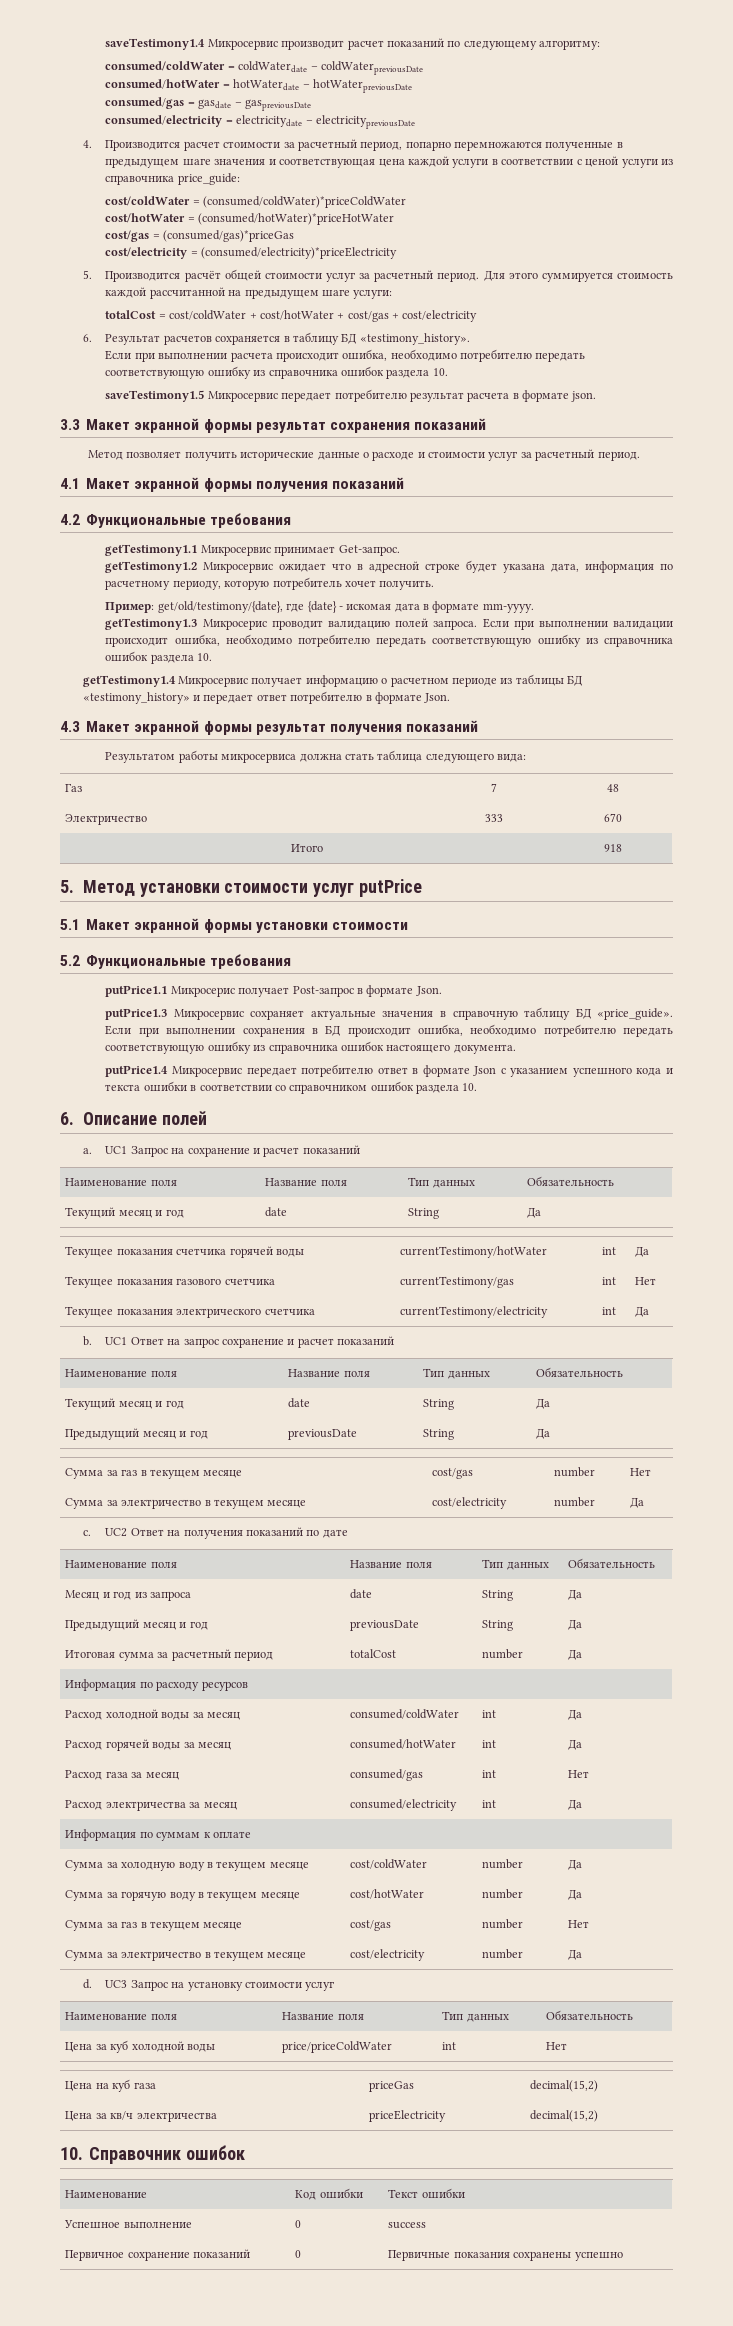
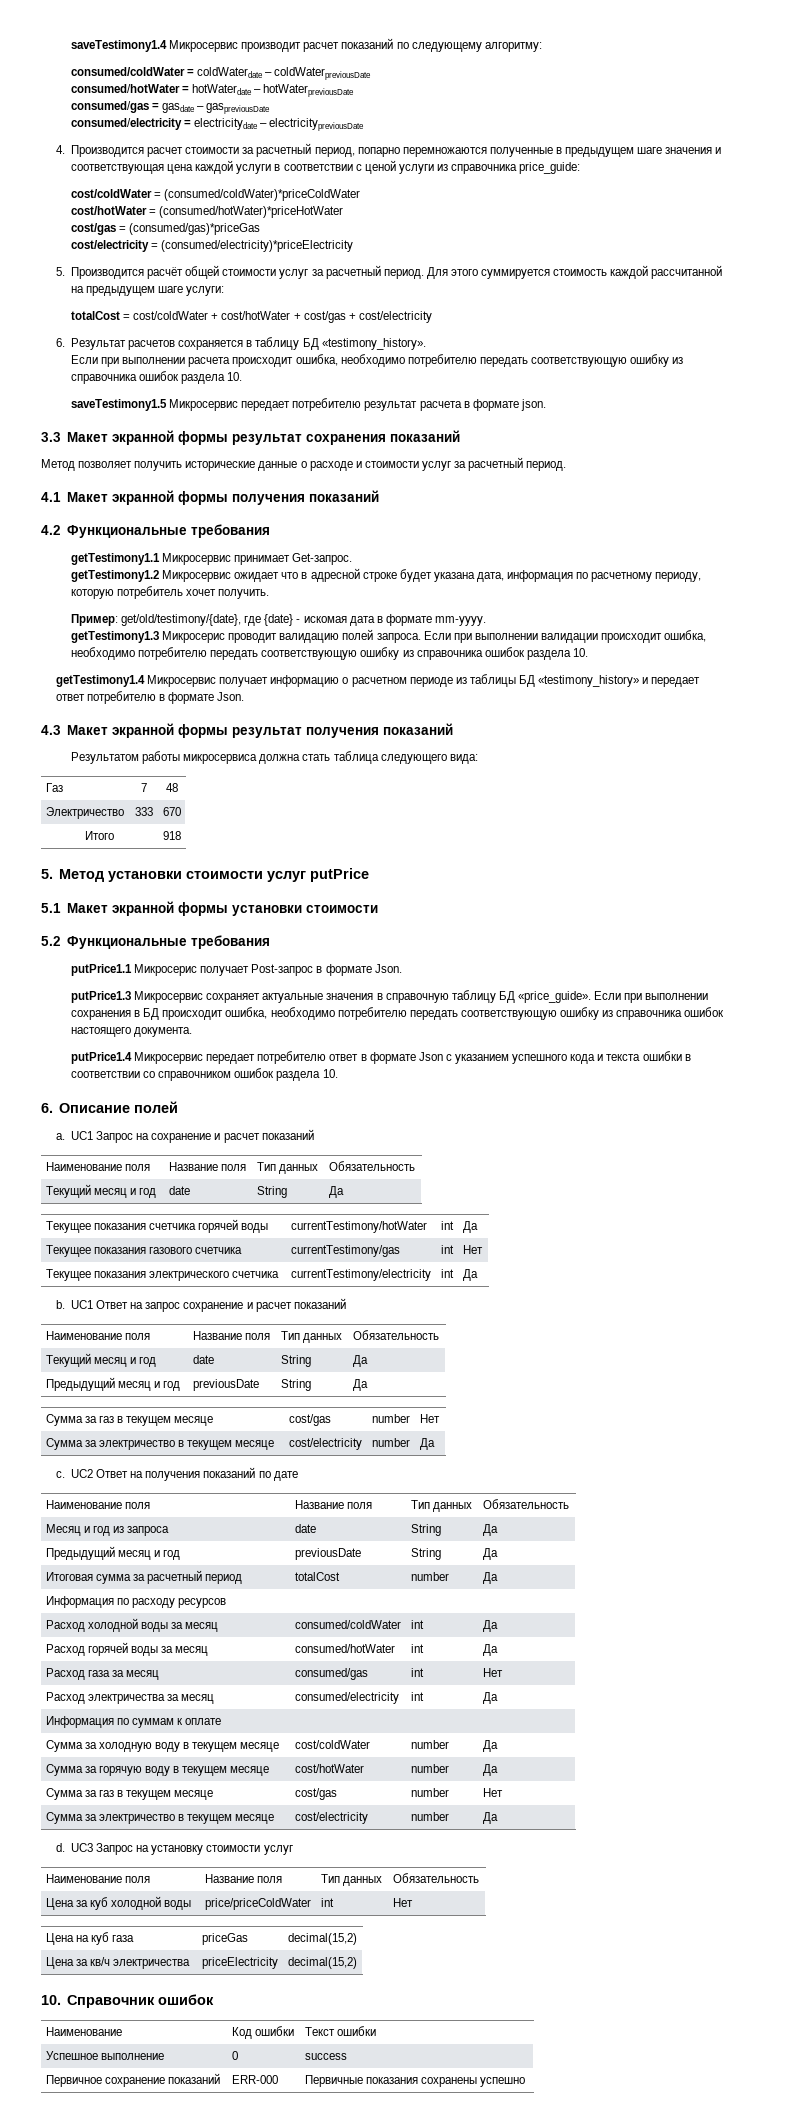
[295,2250,302,2258] 0 -> [231,2075,278,2084] ERR-000

